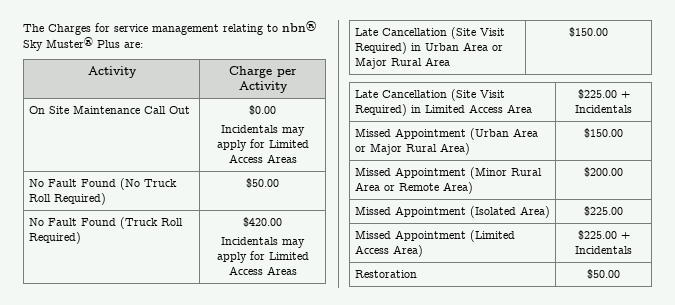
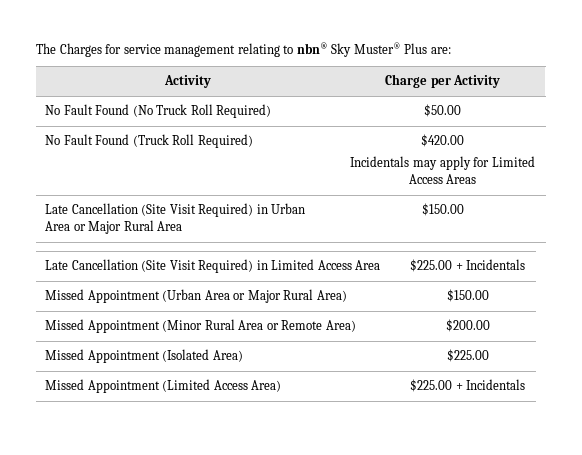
[28,105,190,114] [249,105,276,115] [221,125,305,136] [216,139,309,151] [228,154,297,163] // On Site Maintenance Call Out | $0.00 // Incidentals may apply for Limited Access Areas -> (501, 81) none
[354,270,417,278] [587,269,620,279] // Restoration | $50.00 -> (526, 384) none

